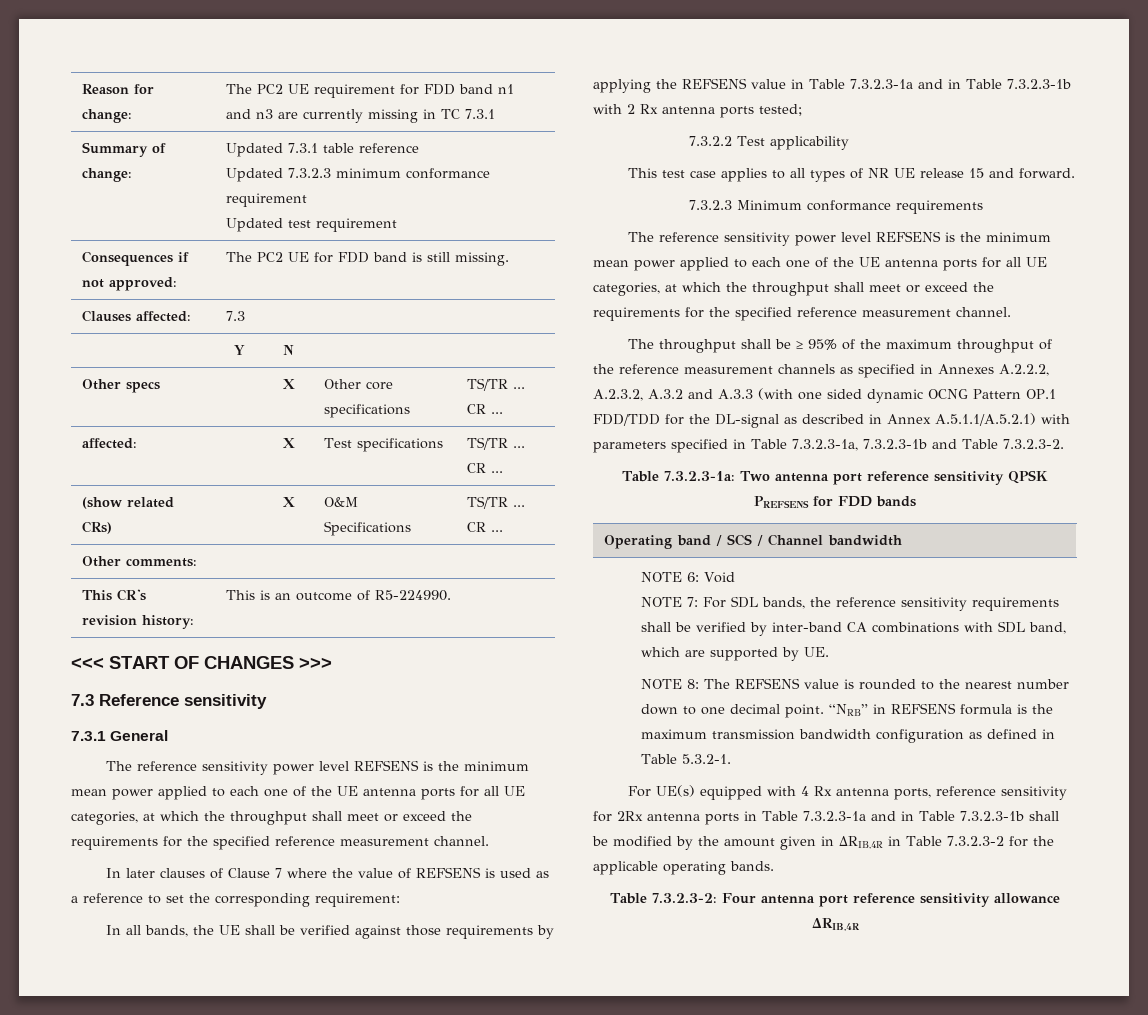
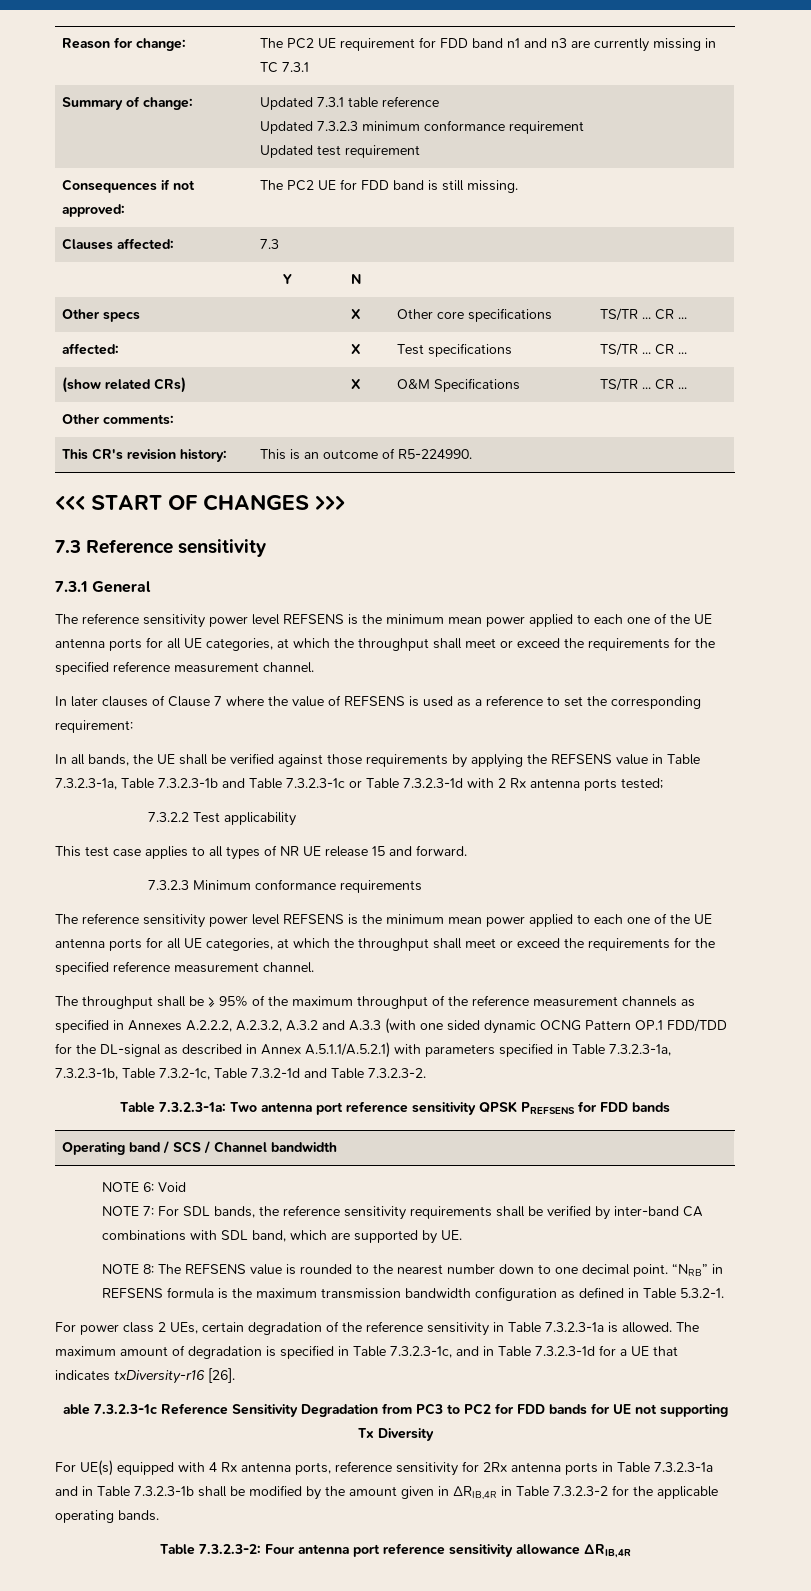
[849,79,1071,89] 7.3.2.3-1a and in Table 7.3.2.3-1b -> [55,778,463,790] 7.3.2.3-1a, Table 7.3.2.3-1b and Table 7.3.2.3-1c or Table 7.3.2.3-1d
[862,439,927,449] 7.3.2.3-1b -> [55,1068,300,1080] 7.3.2.3-1b, Table 7.3.2-1c, Table 7.3.2-1d
(731, 759) none -> [55,1321,699,1336] [55,1345,678,1359] [55,1368,235,1384] [62,1403,728,1417] [357,1428,434,1441] // For power class 2 UEs, certain degradation of the reference sensitivity in Table 7.3.2.3-1a is allowed. The maximum amount of degradation is specified in Table 7.3.2.3-1c, and in Table 7.3.2.3-1d for a UE that indicates txDiversity-r16 [26]. // able 7.3.2.3-1c Reference Sensitivity Degradation from PC3 to PC2 for FDD bands for UE not supporting Tx Diversity

